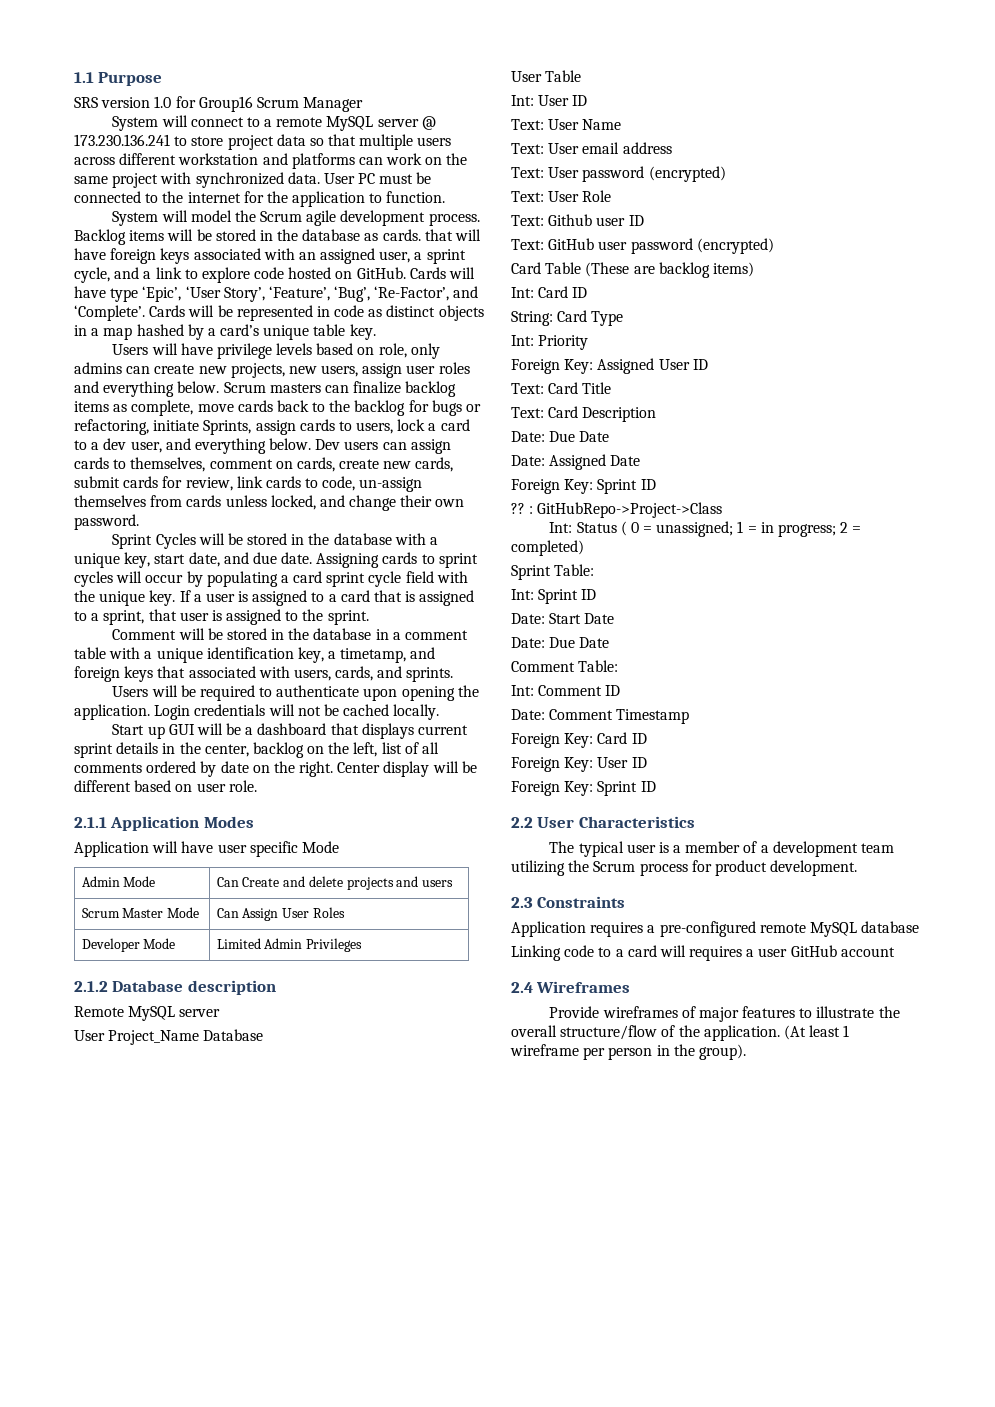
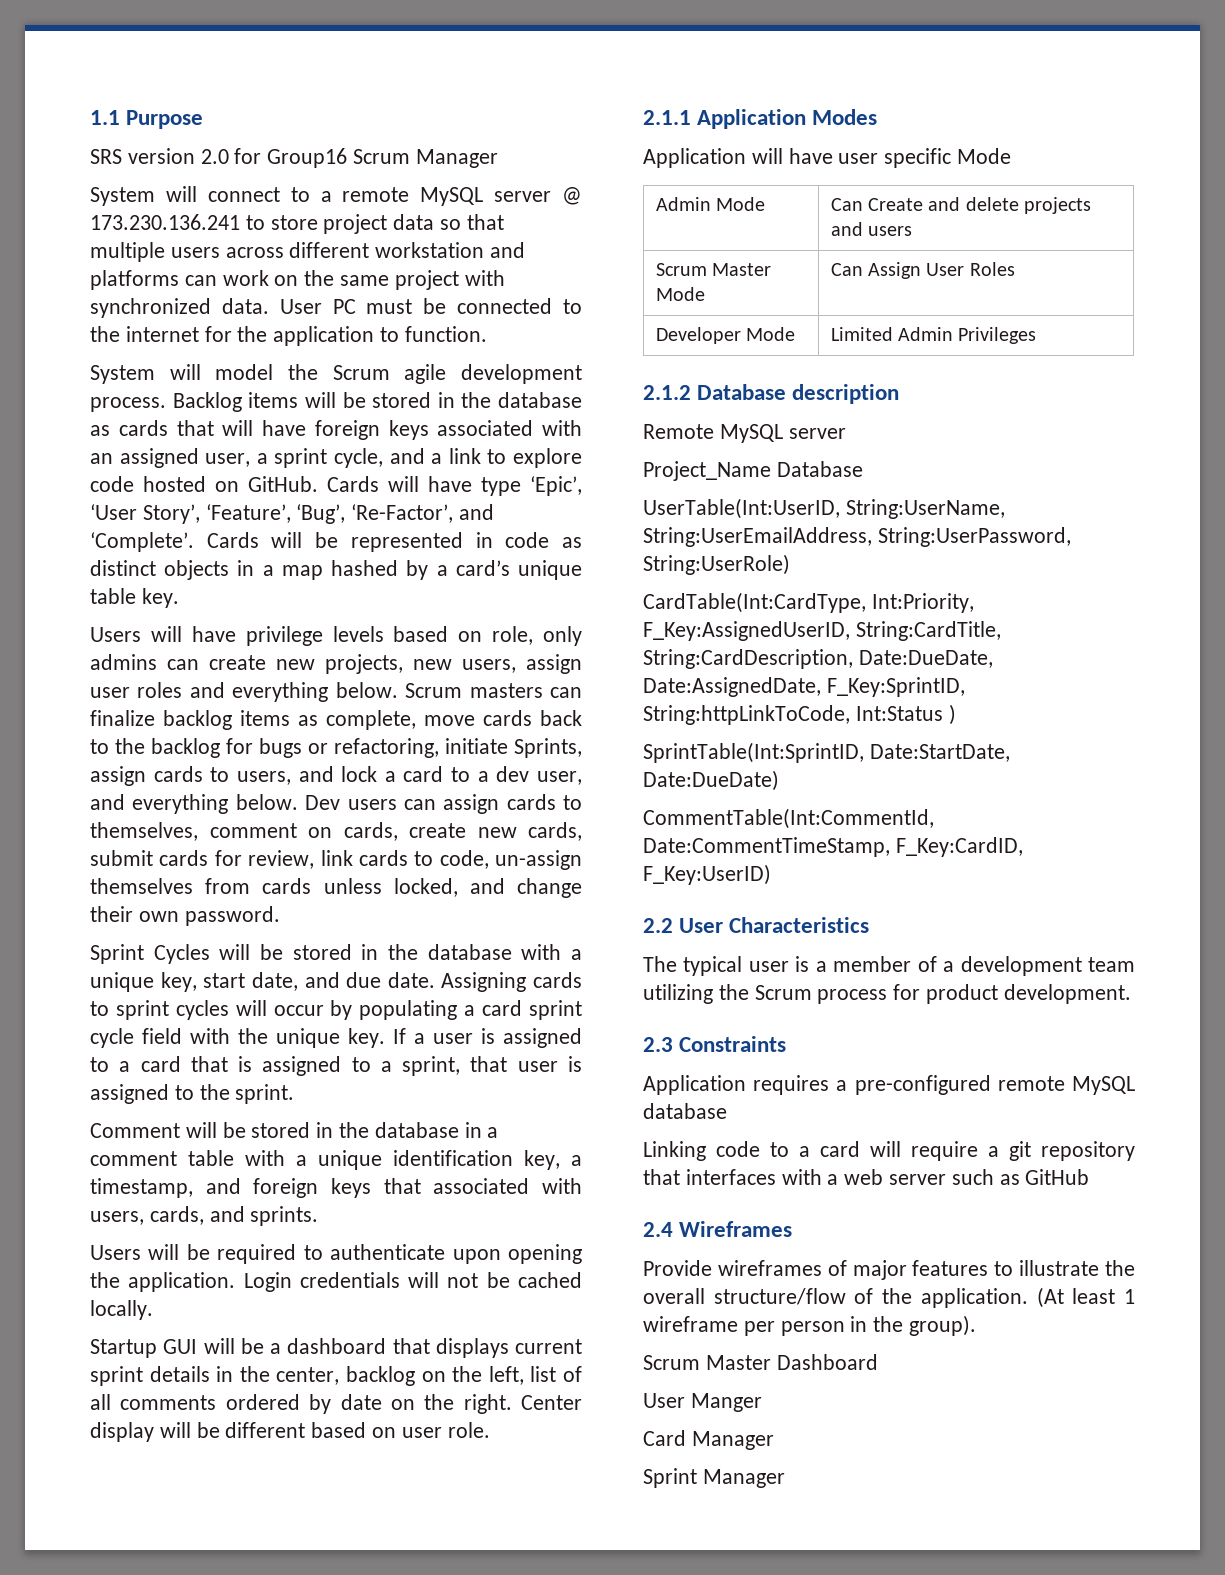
[154,96,172,108] 1.0 -> [200,149,229,164] 2.0
[382,229,421,241] cards. -> [118,420,168,436] cards
(394, 428) none -> [298,766,334,782] and
[340,648,407,663] timetamp, -> [90,1178,193,1198] timestamp,
[112,724,165,739] Start up -> [90,1339,157,1358] Startup
[74,1030,105,1041] User -> (846, 433) none
[511,70,582,82] [511,95,588,106] [511,119,622,130] [511,142,672,154] [511,166,726,182] [511,190,612,202] [511,214,644,226] [511,238,774,254] [511,262,754,278] [511,286,588,298] [511,310,624,326] [511,335,589,350] [511,358,708,374] [511,382,612,394] [511,406,657,422] [511,431,610,442] [511,454,641,470] [511,479,656,494] [511,502,723,518] [549,521,862,537] [511,540,584,556] [511,564,595,580] [511,589,597,604] [511,613,615,624] [511,637,610,648] [511,660,619,672] [511,685,621,696] [511,709,690,724] [511,732,647,748] [511,757,647,772] [511,781,656,796] User Table // Int: User ID // Text: User Name // Text: User email address // Text: User password (encrypted) // Text: User Role // Text: Github user ID // Text: GitHub user password (encrypted) // Card Table (These are backlog items) // Int: Card ID // String: Card Type // Int: Priority // Foreign Key: Assigned User ID // Text: Card Title // Text: Card Description // Date: Due Date // Date: Assigned Date // Foreign Key: Sprint ID // ?? : GitHubRepo->Project->Class // Int: Status ( 0 = unassigned; 1 = in progress; 2 = completed) // Sprint Table: // Int: Sprint ID // Date: Start Date // Date: Due Date // Comment Table: // Int: Comment ID // Date: Comment Timestamp // Foreign Key: Card ID // Foreign Key: User ID // Foreign Key: Sprint ID -> [643,498,1005,519] [643,527,1071,547] [643,554,790,575] [643,592,974,613] [643,621,1001,641] [643,649,993,669] [643,677,965,697] [643,704,956,725] [643,742,1010,763] [643,770,779,791] [643,808,934,829] [643,837,1023,857] [643,864,771,885] UserTable(Int:UserID, String:UserName, String:UserEmailAddress, String:UserPassword, String:UserRole) // CardTable(Int:CardType, Int:Priority, F_Key:AssignedUserID, String:CardTitle, String:CardDescription, Date:DueDate, Date:AssignedDate, F_Key:SprintID, String:httpLinkToCode, Int:Status ) // SprintTable(Int:SprintID, Date:StartDate, Date:DueDate) // CommentTable(Int:CommentId, Date:CommentTimeStamp, F_Key:CardID, F_Key:UserID)
[689,945,895,961] requires a user GitHub account -> [911,1141,1135,1161] [643,1169,1090,1185] require a git repository that interfaces with a web server such as GitHub
(746, 1052) none -> [643,1354,878,1370] [643,1393,762,1412] [643,1430,774,1450] [643,1468,785,1488] // Scrum Master Dashboard // User Manger // Card Manager // Sprint Manager

